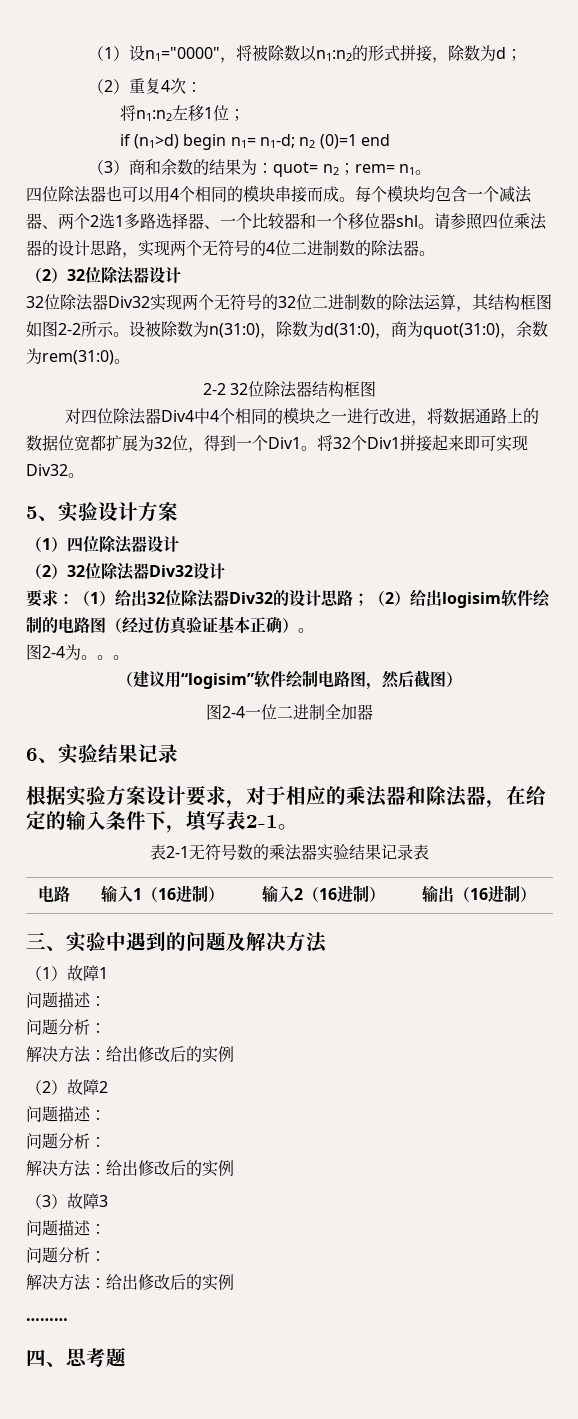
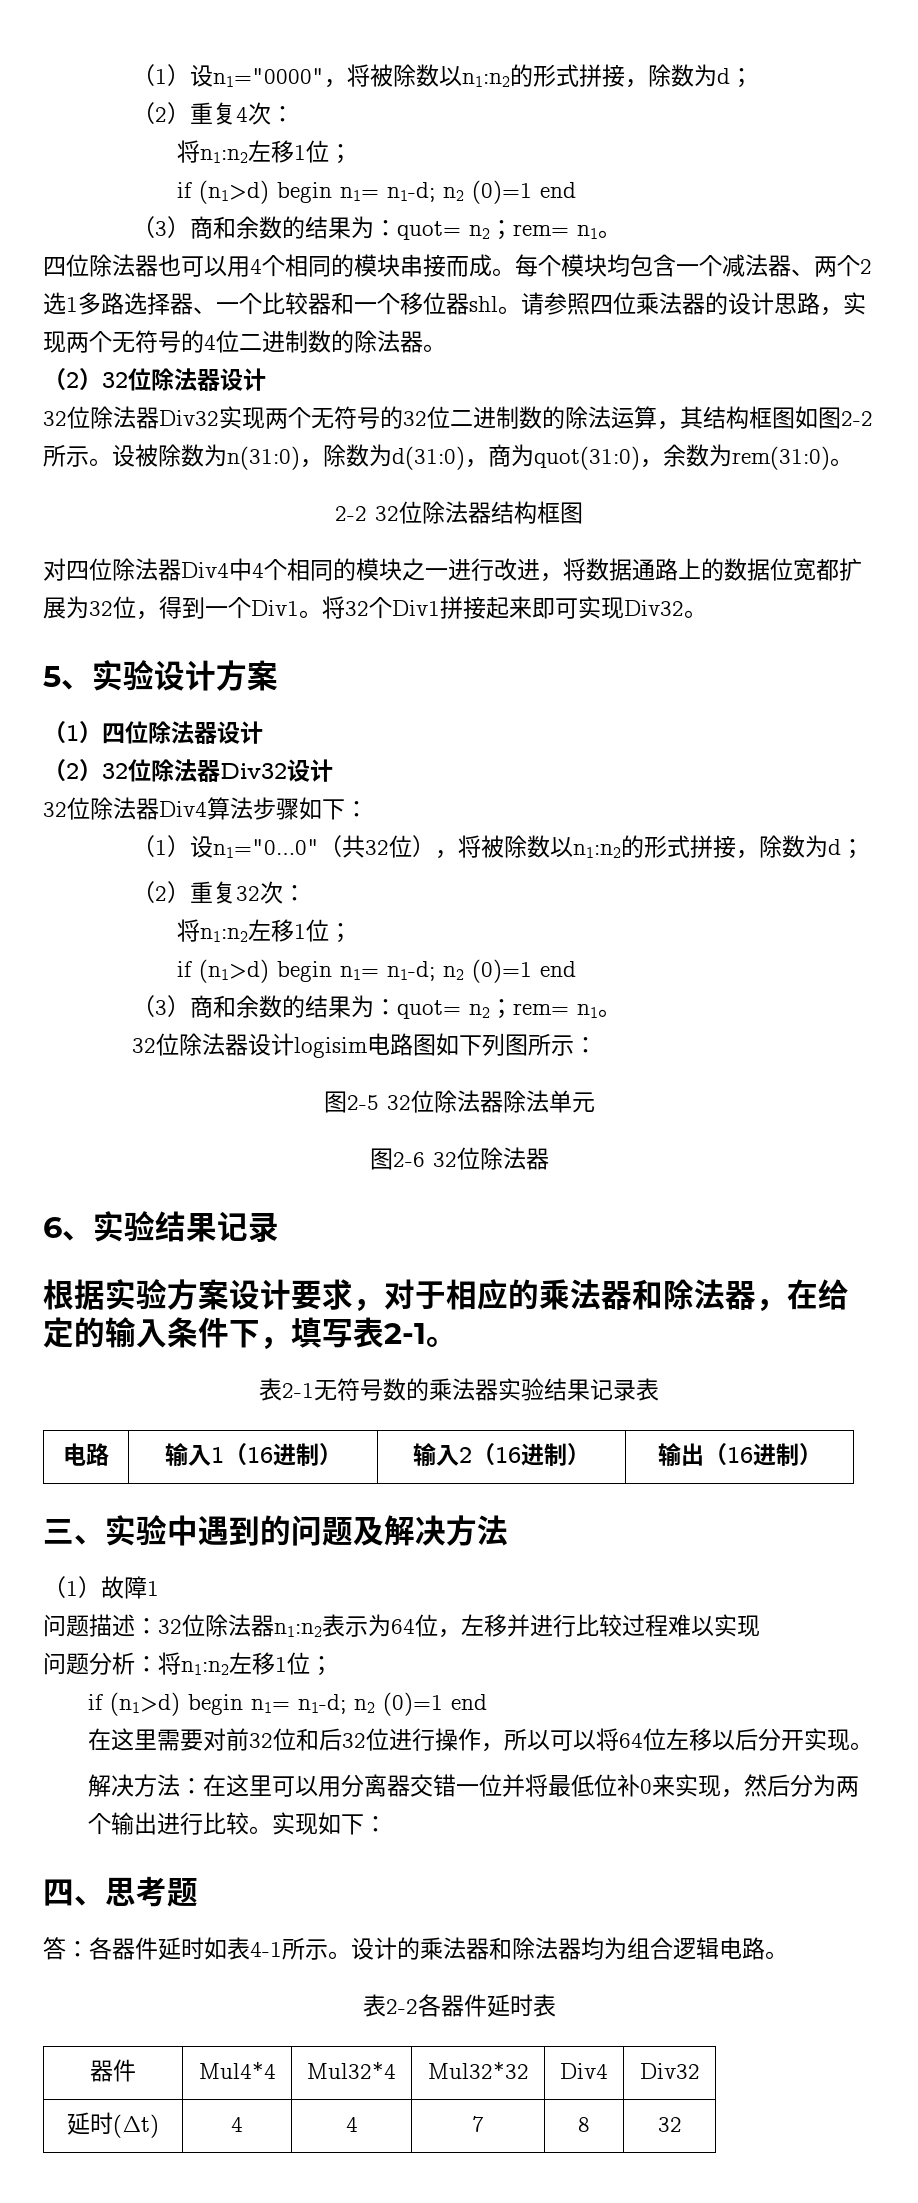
[26,589,550,608] [26,616,314,635] [26,644,129,660] [117,670,462,690] [206,704,357,720] 要求：（1）给出32位除法器Div32的设计思路；（2）给出logisim软件绘制的电路图（经过仿真验证基本正确）。 // 图2-4为。。。 // （建议用“logisim”软件绘制电路图，然后截图） // 图2-4一位二进制全加 -> [43,797,368,820] [131,835,864,859] [131,881,306,904] [176,919,352,943] [176,959,576,983] [131,995,621,1019] [131,1033,597,1058] [323,1090,595,1113] [369,1147,526,1170] 32位除法器Div4算法步骤如下： // （1）设n1="0…0"（共32位），将被除数以n1:n2的形式拼接，除数为d； // （2）重复32次： // 将n1:n2左移1位； // if (n1>d) begin n1= n1-d; n2 (0)=1 end // （3）商和余数的结果为：quot= n2；rem= n1。 // 32位除法器设计logisim电路图如下列图所示： // 图2-5 32位除法器除法单元 // 图2-6 32位除法
[26,1019,106,1035] [26,1046,234,1063] [26,1079,108,1095] [26,1106,106,1122] [26,1133,106,1149] [26,1160,234,1177] [26,1193,108,1209] [26,1220,106,1236] [26,1247,106,1263] [26,1274,234,1291] [26,1318,68,1321] [26,1347,126,1367] // 问题分析： // 解决方法：给出修改后的实例 // （2）故障2 // 问题描述： // 问题分析： // 解决方法：给出修改后的实例 // （3）故障3 // 问题描述： // 问题分析： // 解决方法：给出修改后的实例 // ……… // 四、思考题 -> [158,1614,760,1638] [43,1652,333,1676] [87,1692,487,1716] [87,1728,873,1752] [87,1774,859,1798] [87,1812,387,1835] [43,1876,198,1907] [43,1937,788,1960] [362,1994,556,2017] [90,2059,136,2082] [198,2061,276,2079] [307,2061,396,2079] [427,2061,529,2079] [560,2063,608,2079] [639,2063,700,2079] [67,2112,159,2138] [231,2117,243,2132] [345,2117,358,2132] [472,2116,484,2132] [577,2117,590,2132] [657,2117,682,2132] 32位除法器n1:n2表示为64位，左移并进行比较过程难以实现 // 问题分析：将n1:n2左移1位； // if (n1>d) begin n1= n1-d; n2 (0)=1 end // 在这里需要对前32位和后32位进行操作，所以可以将64位左移以后分开实现。 // 解决方法：在这里可以用分离器交错一位并将最低位补0来实现，然后分为两个输出进行比较。实现如下： // 四、思考题 // 答：各器件延时如表4-1所示。设计的乘法器和除法器均为组合逻辑电路。 // 表2-2各器件延时表 // 器件 | Mul4*4 | Mul32*4 | Mul32*32 | Div4 | Div32 // 延时(Δt) | 4 | 4 | 7 | 8 | 32

